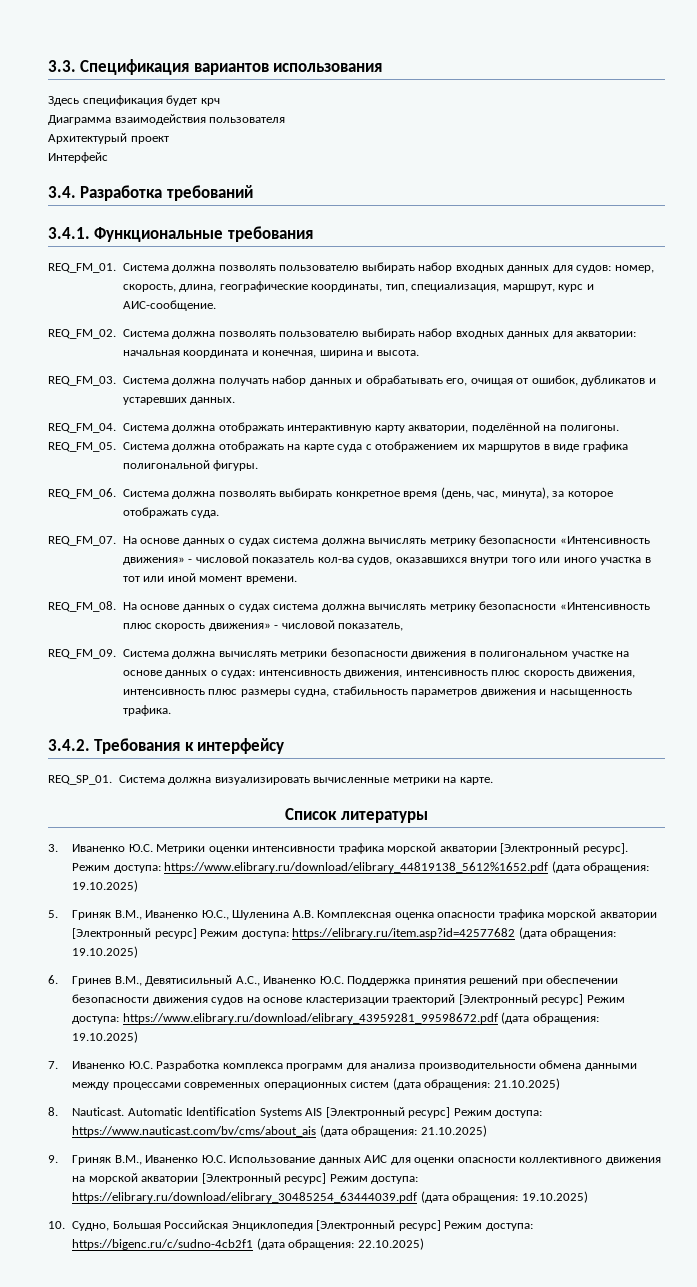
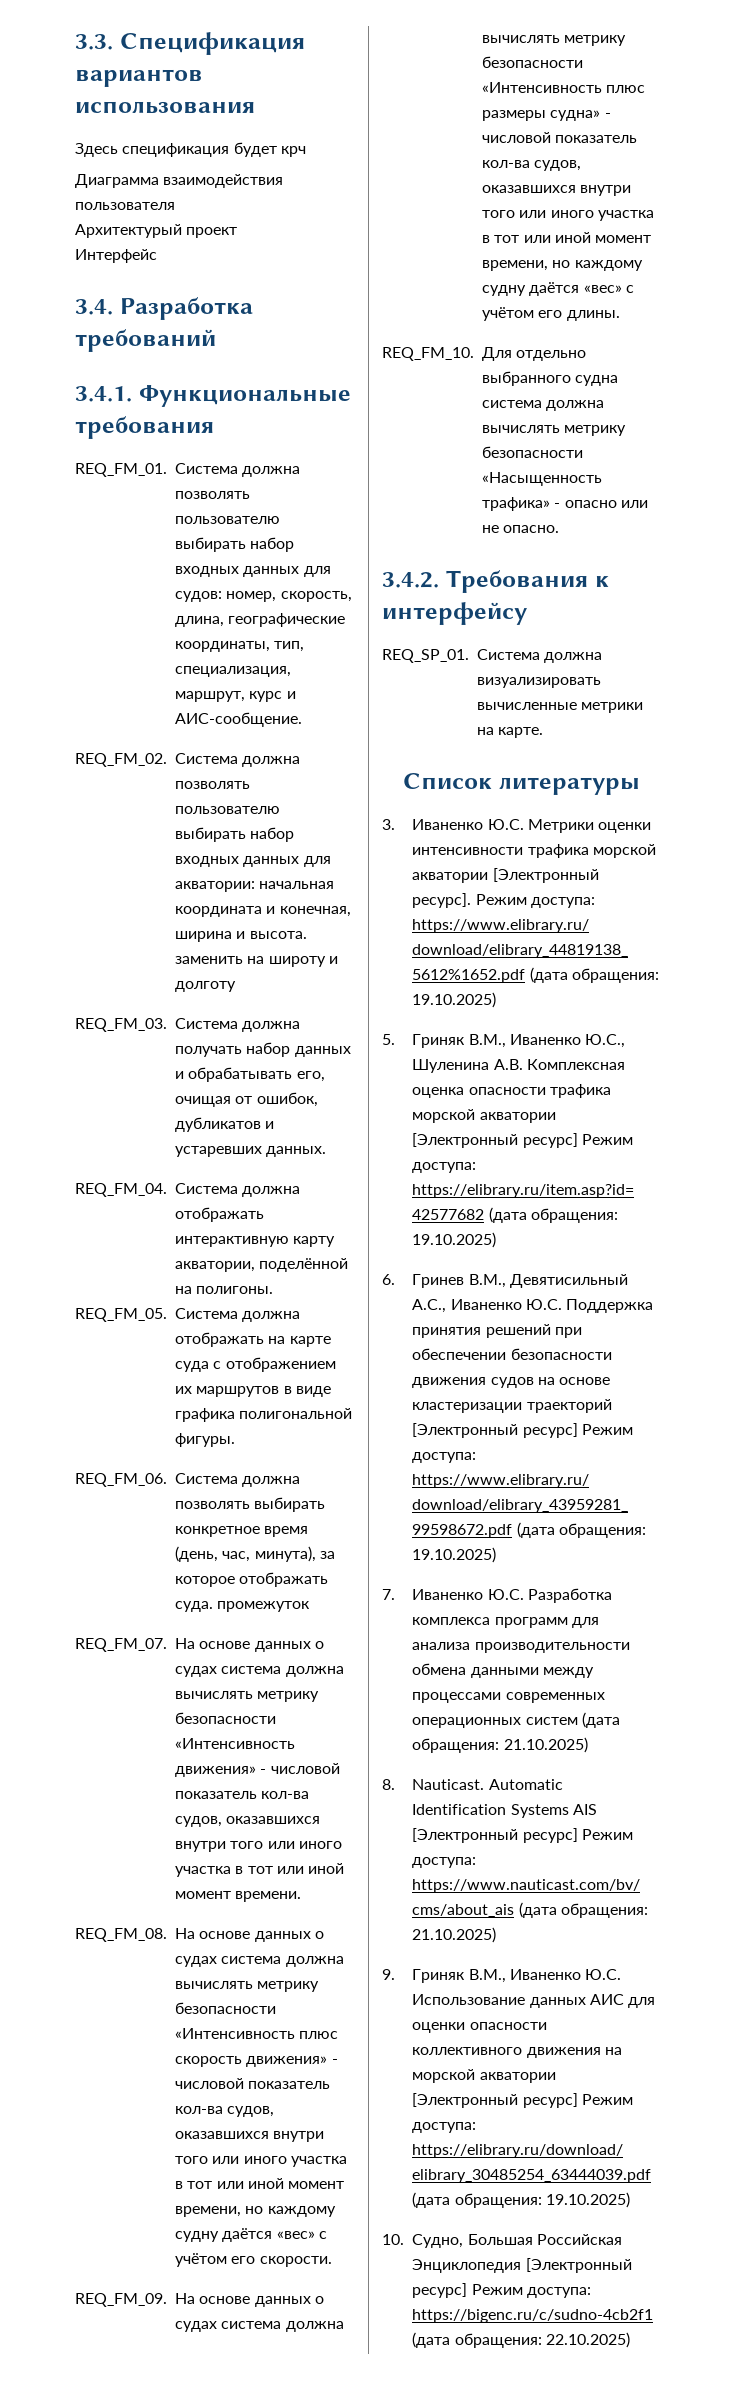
(419, 353) none -> [175,956,338,967] [175,981,236,992] заменить на широту и долготу
(220, 514) none -> [217,1601,311,1612] промежуток
[338,623,404,631] [48,648,630,659] [122,670,636,678] [122,686,632,697] [122,705,171,716] показатель, // REQ_FM_09. Система должна вычислять метрики безопасности движения в полигональном участке на основе данных о судах: интенсивность движения, интенсивность плюс скорость движения, интенсивность плюс размеры судна, стабильность параметров движения и насыщенность трафика. -> [248,2081,331,2089] [175,2106,275,2117] [175,2131,325,2142] [175,2156,347,2167] [175,2178,345,2189] [175,2206,336,2217] [175,2228,327,2242] [175,2253,332,2267] [75,2293,324,2307] [175,2321,344,2332] [482,35,627,46] [482,56,583,68] [482,82,646,93] [482,110,611,121] [482,132,638,143] [482,160,582,171] [482,185,632,196] [482,210,654,221] [482,232,652,243] [482,260,643,271] [482,282,634,296] [482,307,620,321] [382,347,587,361] [482,371,619,386] [482,400,605,411] [482,425,627,436] [482,446,583,458] [482,472,602,486] [482,497,648,511] [482,525,560,533] показатель кол-ва судов, оказавшихся внутри того или иного участка в тот или иной момент времени, но каждому судну даётся «вес» с учётом его скорости. // REQ_FM_09. На основе данных о судах система должна вычислять метрику безопасности «Интенсивность плюс размеры судна» - числовой показатель кол-ва судов, оказавшихся внутри того или иного участка в тот или иной момент времени, но каждому судну даётся «вес» с учётом его длины. // REQ_FM_10. Для отдельно выбранного судна система должна вычислять метрику безопасности «Насыщенность трафика» - опасно или не опасно.

